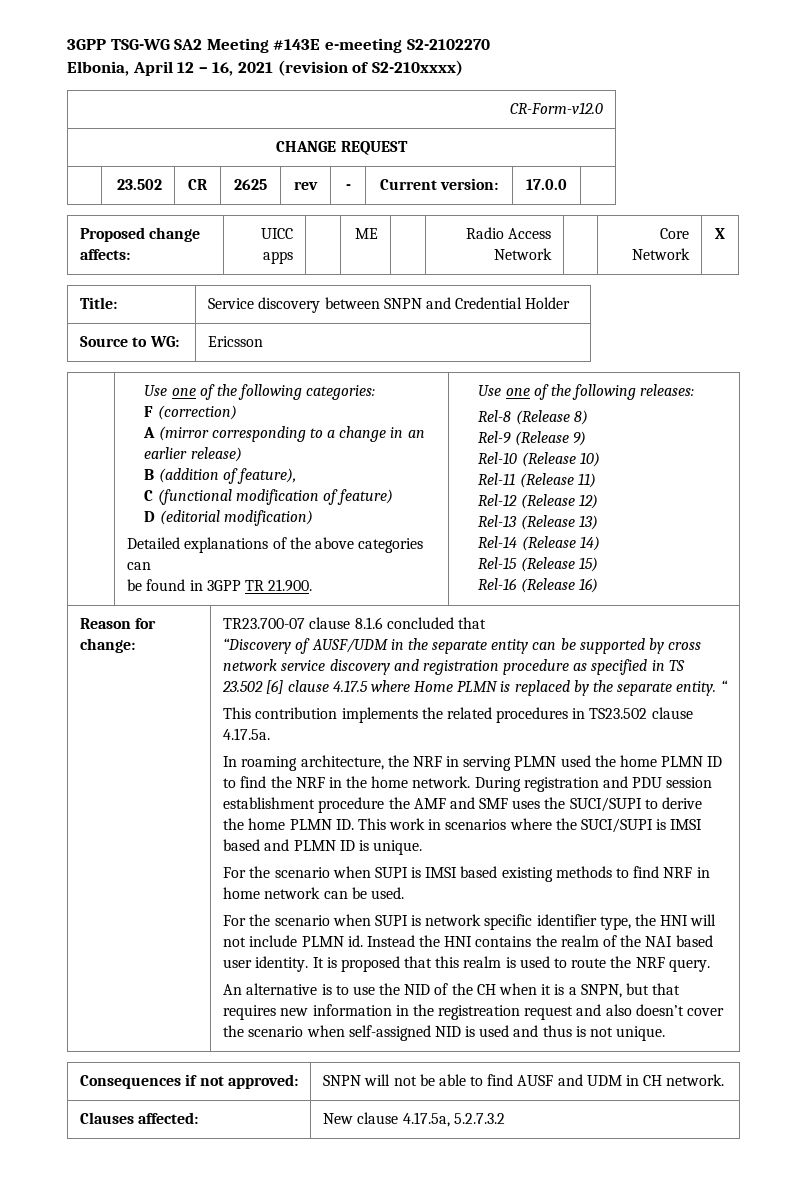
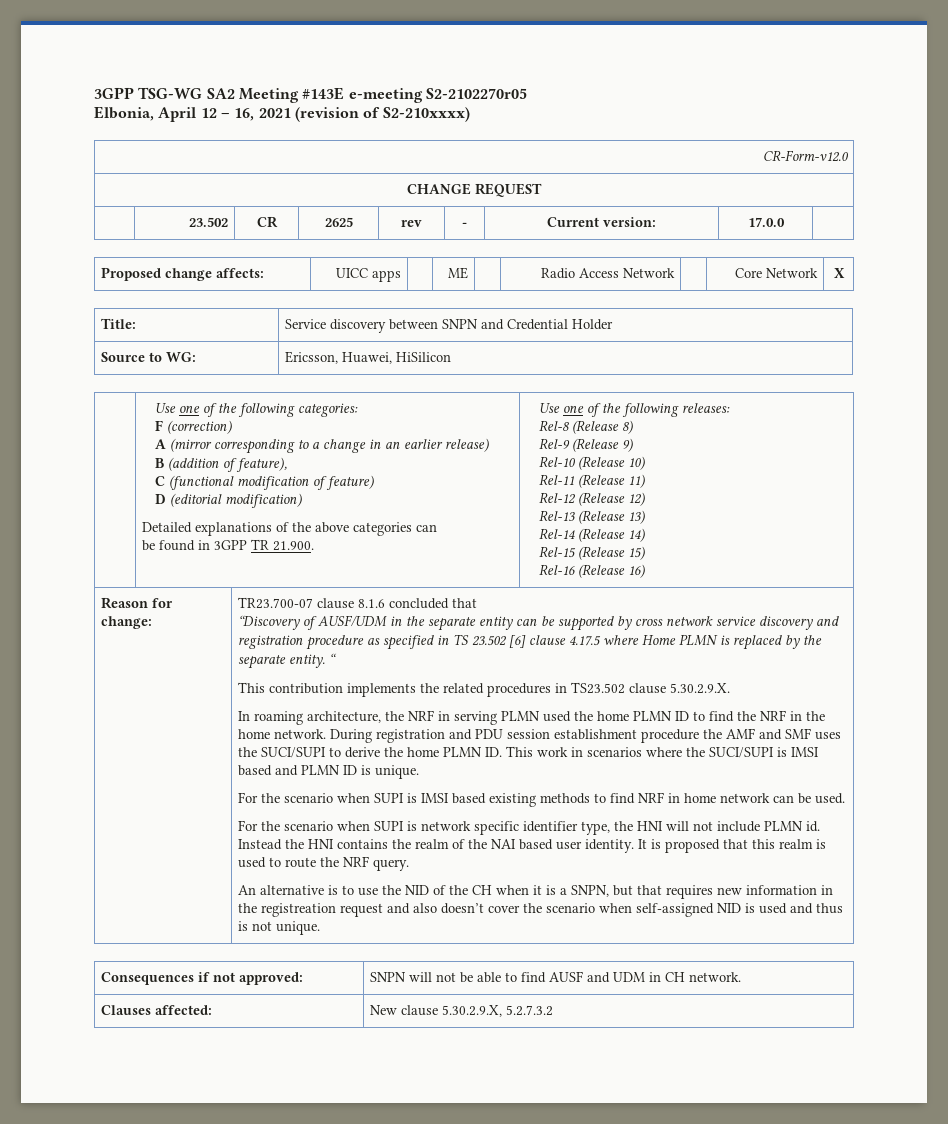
[406,39,490,50] S2-2102270 -> [425,88,527,99] S2-2102270r05
[208,336,264,347] Ericsson -> [284,351,451,364] Ericsson, Huawei, HiSilicon
[223,728,271,740] 4.17.5a. -> [669,683,730,694] 5.30.2.9.X.
[402,1112,450,1127] 4.17.5a, -> [441,1005,502,1017] 5.30.2.9.X,

